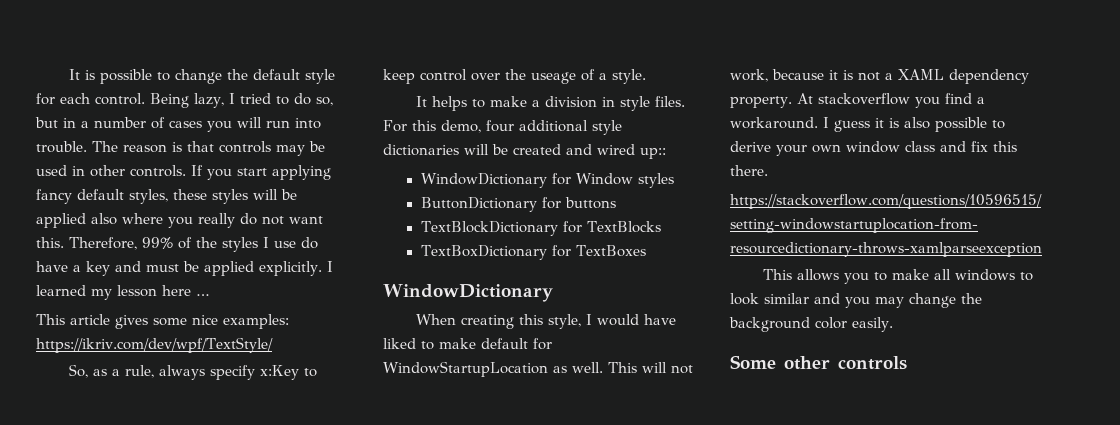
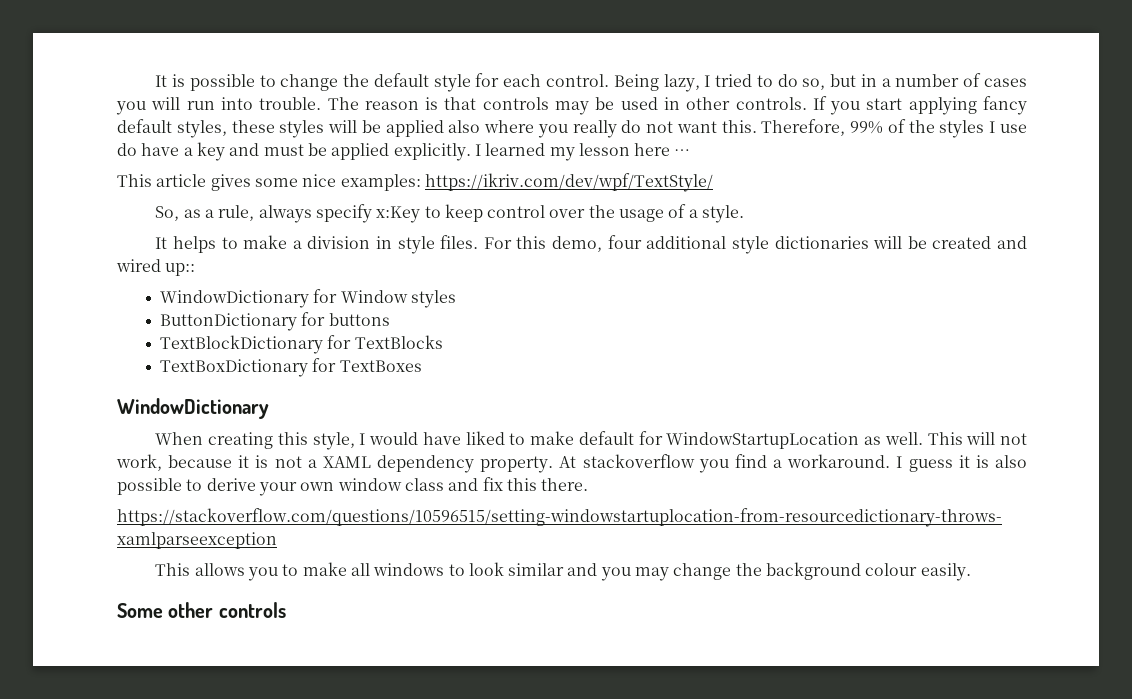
[531,72,576,84] useage -> [619,209,665,222] usage
[815,317,847,329] color -> [865,563,918,576] colour

